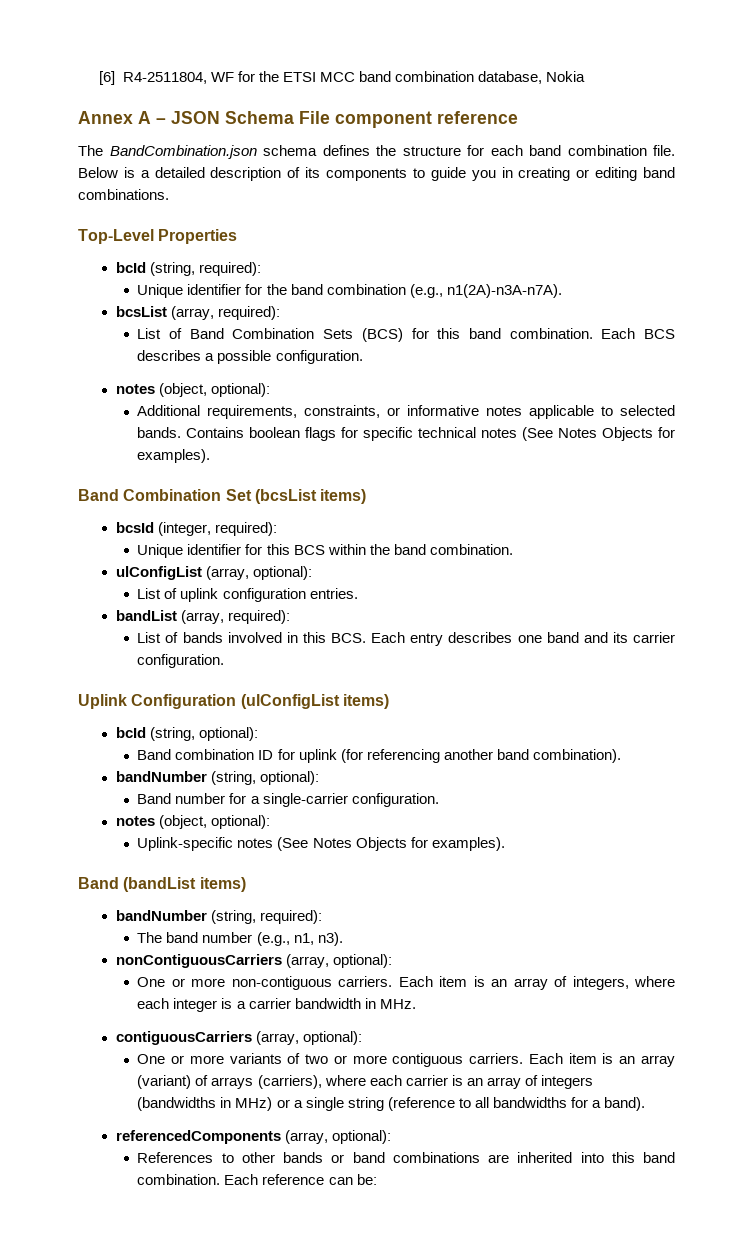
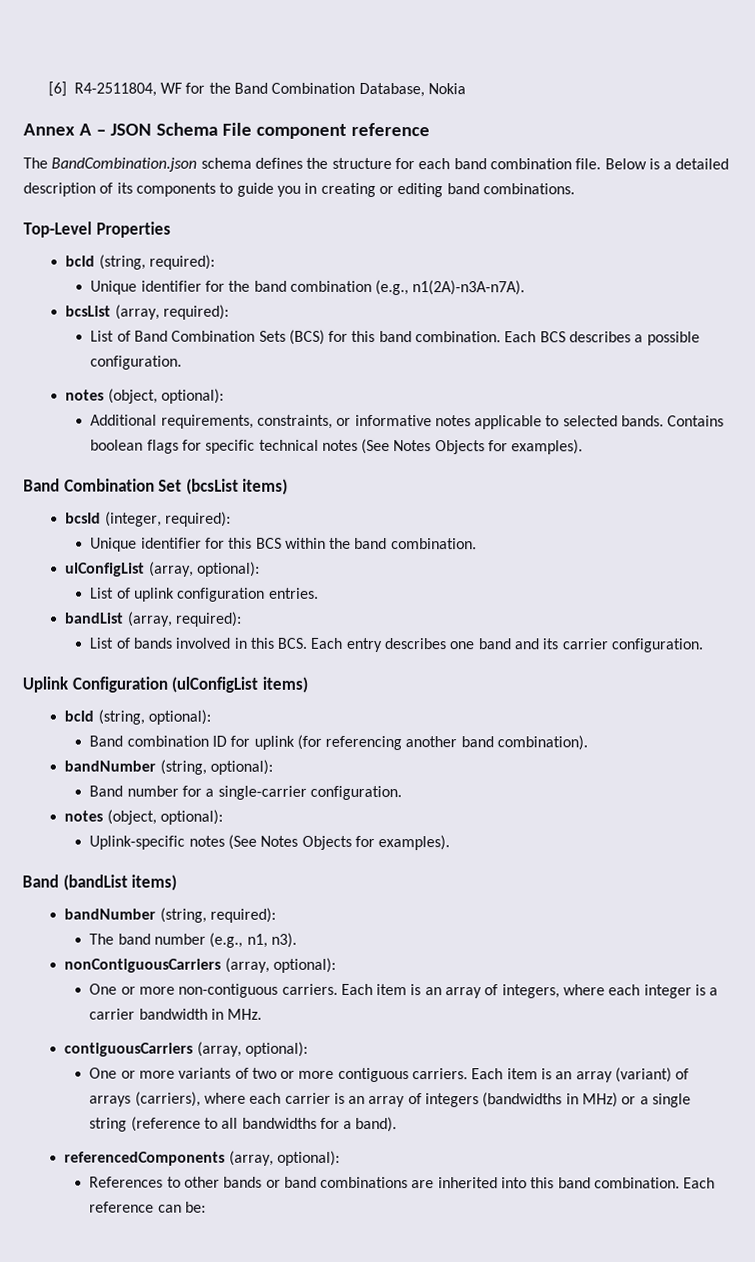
[283,71,543,84] ETSI MCC band combination database, -> [234,82,425,98] Band Combination Database,

